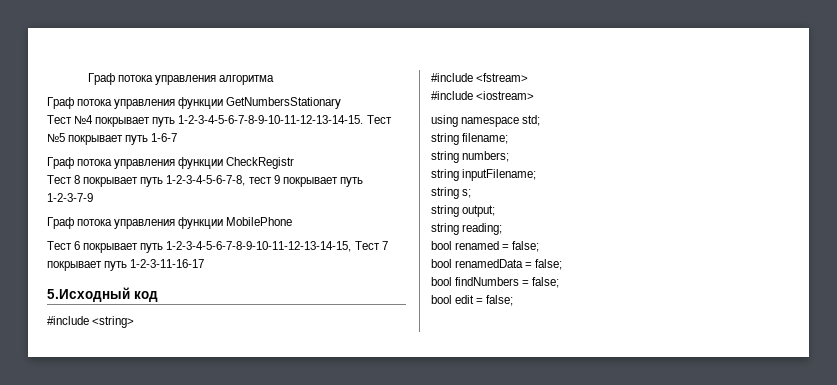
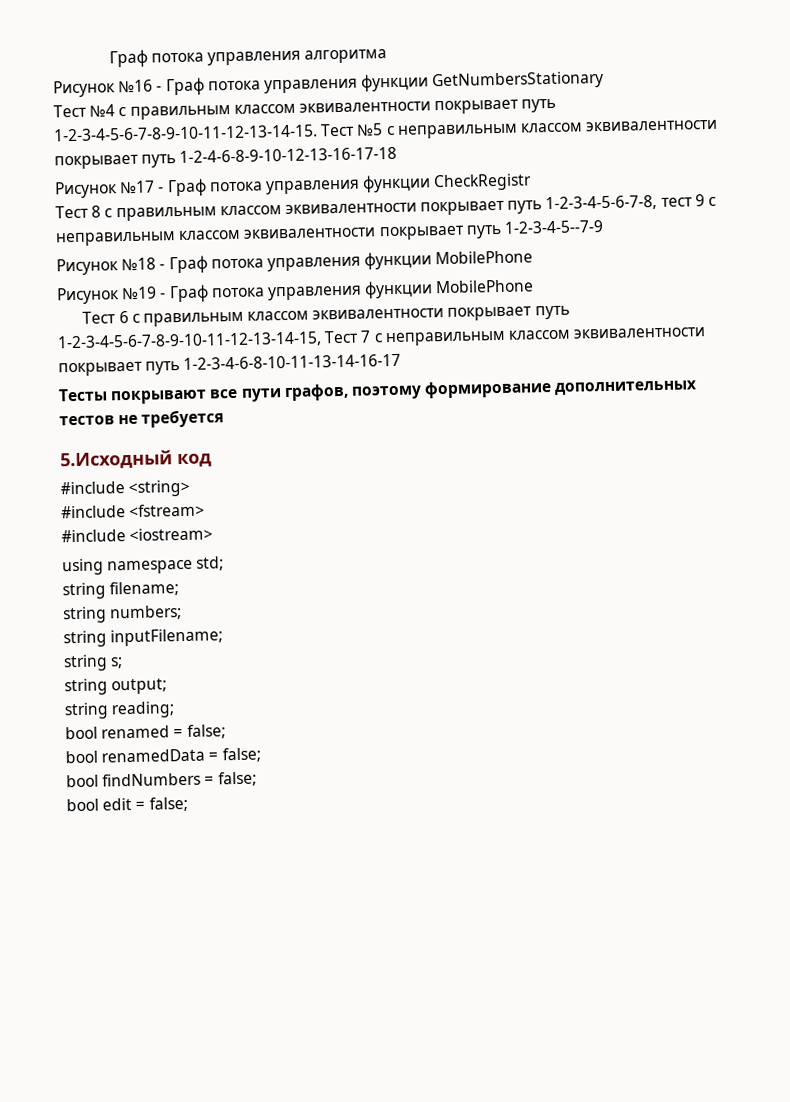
(274, 80) none -> [53,79,163,98] Рисунок №16 -
(94, 119) none -> [118,101,431,120] с правильным классом эквивалентности
[68,133,178,145] покрывает путь 1-6-7 // -> [385,119,719,139] [54,146,398,170] [54,180,165,199] с неправильным классом эквивалентности покрывает путь 1-2-4-6-8-9-10-12-13-16-17-18 // Рисунок №17 -
(81, 179) none -> [104,202,417,222] с правильным классом эквивалентности
[282,177,363,187] [47,193,93,202] покрывает путь 1-2-3-7-9 // -> [708,196,717,207] [55,220,604,247] [56,250,534,276] [56,286,167,305] с неправильным классом эквивалентности покрывает путь 1-2-3-4-5--7-9 // Рисунок №18 - Граф потока управления функции MobilePhone // Рисунок №19 -
(81, 245) none -> [131,308,445,327] с правильным классом эквивалентности
[47,259,205,271] покрывает путь 1-2-3-11-16-17 -> [373,327,707,347] [58,353,402,377] [58,380,698,405] [59,409,225,428] с неправильным классом эквивалентности покрывает путь 1-2-3-4-6-8-10-11-13-14-16-17 // Тесты покрывают все пути графов, поэтому формирование дополнительных тестов не требуется

